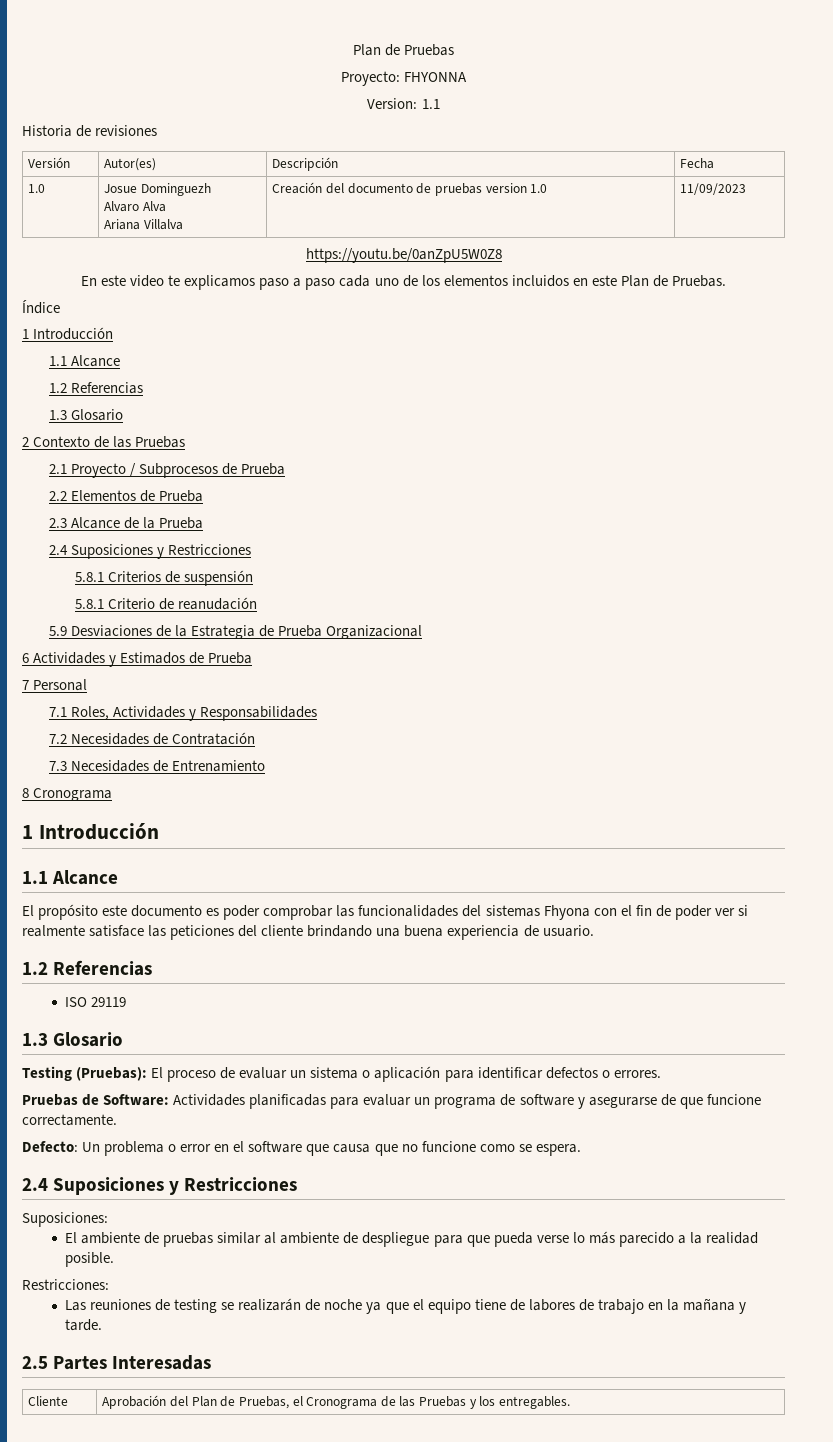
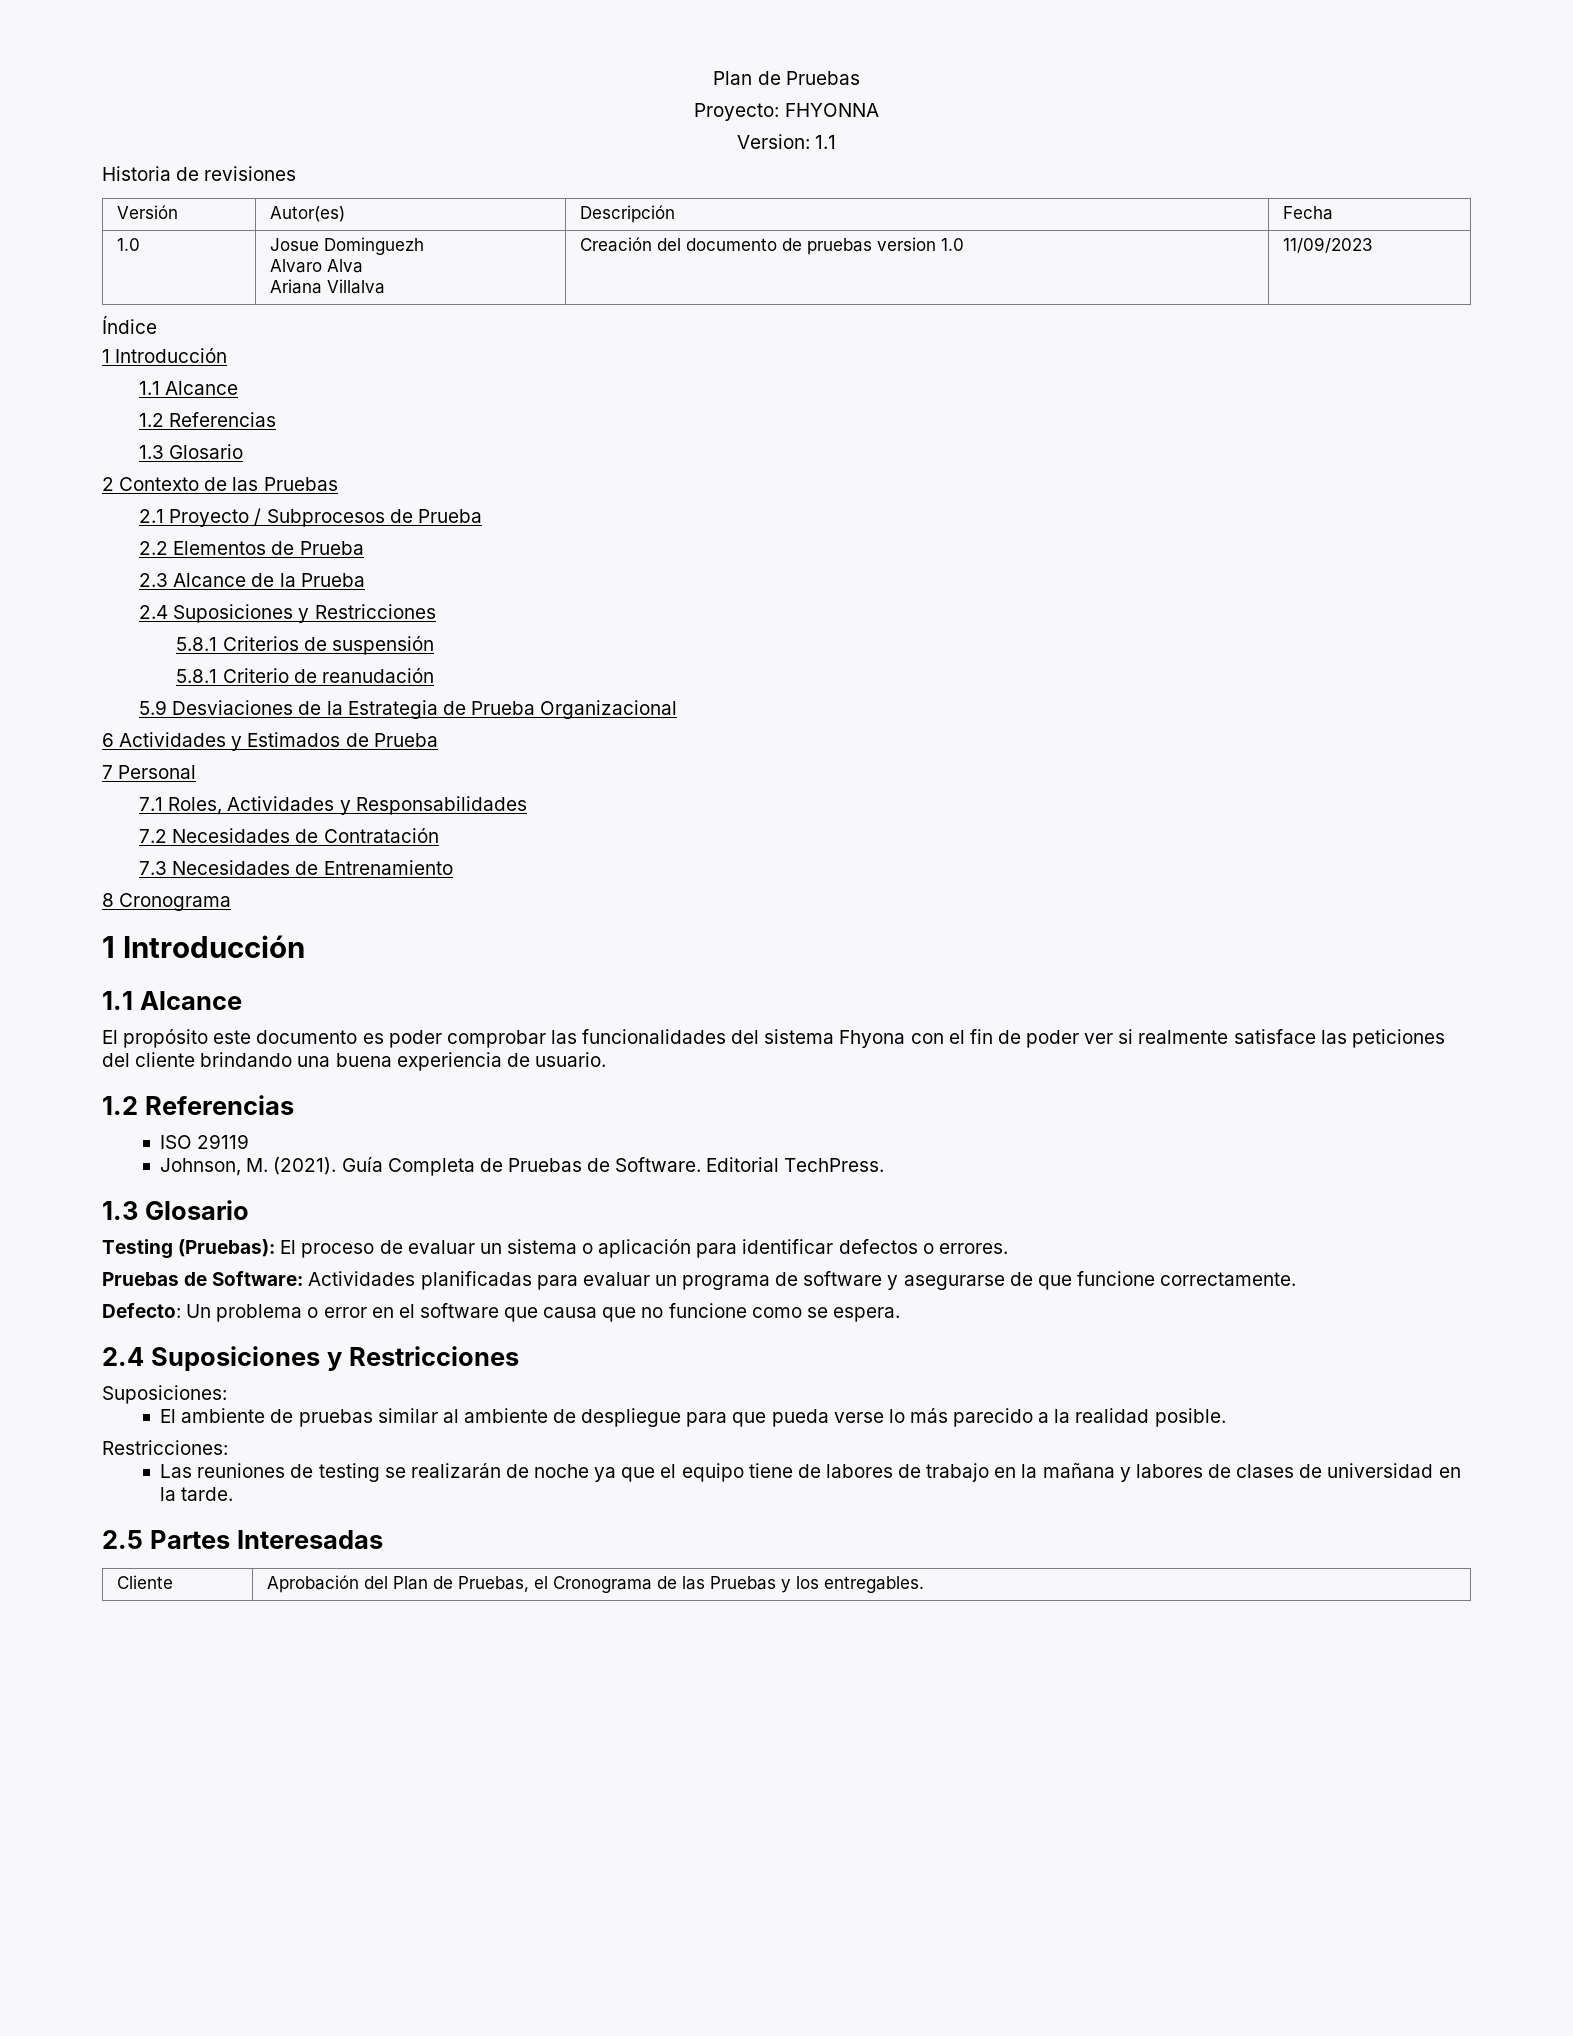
[305,248,502,263] [81,275,726,290] // https://youtu.be/0anZpU5W0Z8 // En este video te explicamos paso a paso cada uno de los elementos incluidos en este Plan de Pruebas. -> (1373, 245) none
[485,905,540,917] sistemas -> [764,1029,835,1044] sistema
(127, 1002) none -> [160,1156,885,1176] // Johnson, M. (2021). Guía Completa de Pruebas de Software. Editorial TechPress.
(747, 1308) none -> [1135,1463,1461,1478] [160,1487,177,1501] labores de clases de universidad en la

